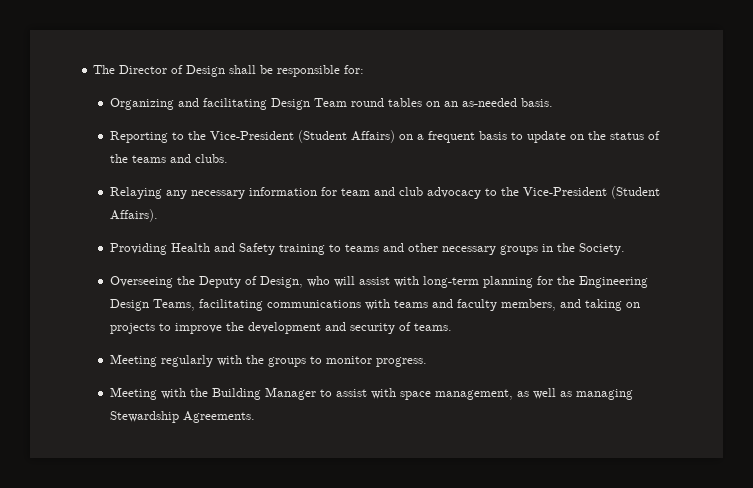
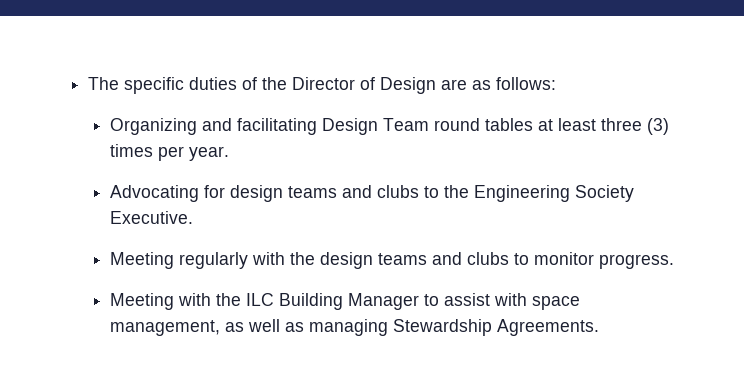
[119,65,365,77] Director of Design shall be responsible for: -> [124,77,557,94] specific duties of the Director of Design are as follows:
[426,98,554,107] [110,130,661,143] [110,154,229,163] [110,186,661,199] [110,209,159,222] [110,243,626,255] [110,276,649,288] [110,299,641,311] [110,322,453,334] on an as-needed basis. // Reporting to the Vice-President (Student Affairs) on a frequent basis to update on the status of the teams and clubs. // Relaying any necessary information for team and club advocacy to the Vice-President (Student Affairs). // Providing Health and Safety training to teams and other necessary groups in the Society. // Overseeing the Deputy of Design, who will assist with long-term planning for the Engineering Design Teams, facilitating communications with teams and faculty members, and taking on projects to improve the development and security of teams. -> [538,118,670,135] [110,144,230,161] [110,185,635,202] [110,211,194,224] at least three (3) times per year. // Advocating for design teams and clubs to the Engineering Society Executive.
[268,357,307,367] groups -> [320,252,510,269] design teams and clubs
(209, 392) none -> [246,293,275,306] ILC

